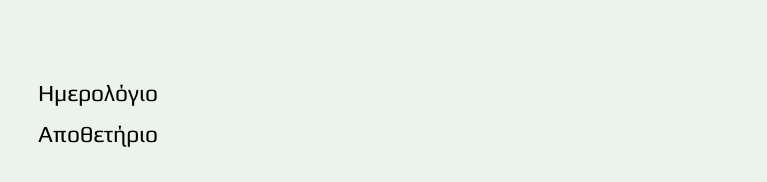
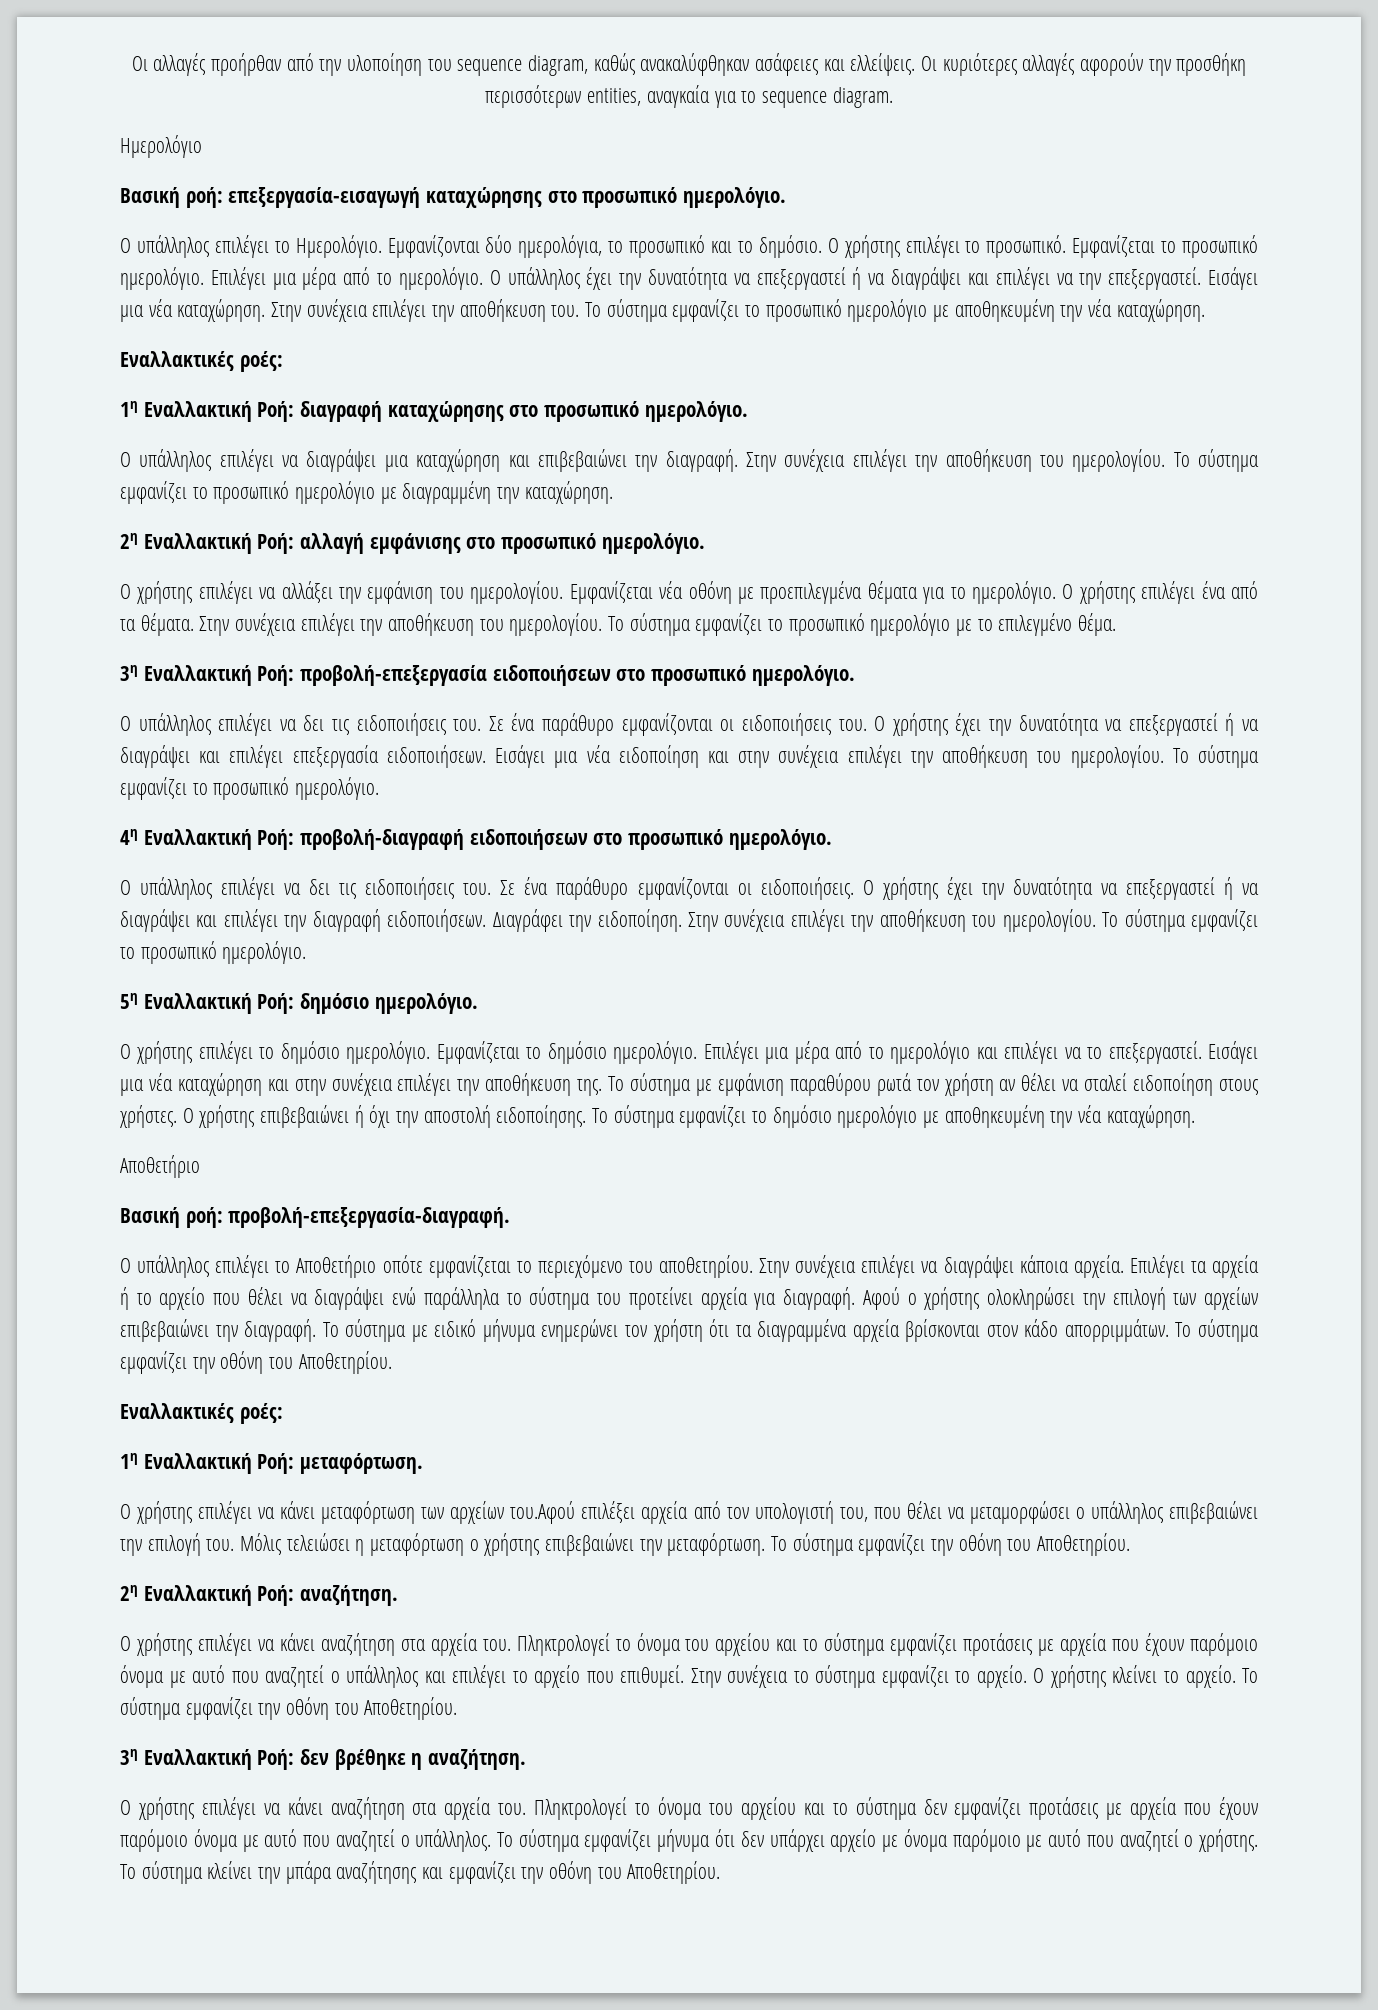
[38,84,158,106] [38,125,158,147] Ημερολόγιο // Αποθετήριο -> [131,53,1247,76] [485,85,893,108] [120,135,202,158] [120,187,787,208] [120,235,1258,258] [120,267,1259,290] [120,299,1205,322] [120,351,283,372] [120,401,748,422] [120,449,1259,472] [120,481,613,504] [120,533,705,554] [120,581,1258,604] [120,613,1117,636] [120,665,855,686] [120,713,1259,736] [120,745,1259,768] [120,777,380,800] [120,829,832,850] [120,877,1259,900] [120,909,1258,932] [120,941,307,964] [120,993,478,1014] [120,1041,1258,1064] [120,1073,1260,1096] [120,1105,1195,1128] [120,1155,200,1178] [120,1207,511,1228] [120,1255,1259,1278] [120,1287,1258,1310] [120,1319,1259,1342] [120,1351,392,1374] [120,1403,283,1424] [120,1453,424,1474] [120,1501,1258,1524] [120,1533,1131,1556] [120,1585,399,1606] [120,1633,1258,1656] [120,1665,1259,1688] [120,1697,458,1720] [120,1749,527,1770] [120,1797,1258,1820] [120,1829,1258,1852] [120,1861,721,1884] Οι αλλαγές προήρθαν από την υλοποίηση του sequence diagram, καθώς ανακαλύφθηκαν ασάφειες και ελλείψεις. Οι κυριότερες αλλαγές αφορούν την προσθήκη περισσότερων entities, αναγκαία για το sequence diagram. // Ημερολόγιο // Βασική ροή: επεξεργασία-εισαγωγή καταχώρησης στο προσωπικό ημερολόγιο. // Ο υπάλληλος επιλέγει το Ημερολόγιο. Εμφανίζονται δύο ημερολόγια, το προσωπικό και το δημόσιο. Ο χρήστης επιλέγει το προσωπικό. Εμφανίζεται το προσωπικό ημερολόγιο. Επιλέγει μια μέρα από το ημερολόγιο. Ο υπάλληλος έχει την δυνατότητα να επεξεργαστεί ή να διαγράψει και επιλέγει να την επεξεργαστεί. Εισάγει μια νέα καταχώρηση. Στην συνέχεια επιλέγει την αποθήκευση του. Το σύστημα εμφανίζει το προσωπικό ημερολόγιο με αποθηκευμένη την νέα καταχώρηση. // Εναλλακτικές ροές: // 1η Εναλλακτική Ροή: διαγραφή καταχώρησης στο προσωπικό ημερολόγιο. // Ο υπάλληλος επιλέγει να διαγράψει μια καταχώρηση και επιβεβαιώνει την διαγραφή. Στην συνέχεια επιλέγει την αποθήκευση του ημερολογίου. Το σύστημα εμφανίζει το προσωπικό ημερολόγιο με διαγραμμένη την καταχώρηση. // 2η Εναλλακτική Ροή: αλλαγή εμφάνισης στο προσωπικό ημερολόγιο. // Ο χρήστης επιλέγει να αλλάξει την εμφάνιση του ημερολογίου. Εμφανίζεται νέα οθόνη με προεπιλεγμένα θέματα για το ημερολόγιο. Ο χρήστης επιλέγει ένα από τα θέματα. Στην συνέχεια επιλέγει την αποθήκευση του ημερολογίου. Το σύστημα εμφανίζει το προσωπικό ημερολόγιο με το επιλεγμένο θέμα. // 3η Εναλλακτική Ροή: προβολή-επεξεργασία ειδοποιήσεων στο προσωπικό ημερολόγιο. // Ο υπάλληλος επιλέγει να δει τις ειδοποιήσεις του. Σε ένα παράθυρο εμφανίζονται οι ειδοποιήσεις του. Ο χρήστης έχει την δυνατότητα να επεξεργαστεί ή να διαγράψει και επιλέγει επεξεργασία ειδοποιήσεων. Εισάγει μια νέα ειδοποίηση και στην συνέχεια επιλέγει την αποθήκευση του ημερολογίου. Το σύστημα εμφανίζει το προσωπικό ημερολόγιο. // 4η Εναλλακτική Ροή: προβολή-διαγραφή ειδοποιήσεων στο προσωπικό ημερολόγιο. // Ο υπάλληλος επιλέγει να δει τις ειδοποιήσεις του. Σε ένα παράθυρο εμφανίζονται οι ειδοποιήσεις. Ο χρήστης έχει την δυνατότητα να επεξεργαστεί ή να διαγράψει και επιλέγει την διαγραφή ειδοποιήσεων. Διαγράφει την ειδοποίηση. Στην συνέχεια επιλέγει την αποθήκευση του ημερολογίου. Το σύστημα εμφανίζει το προσωπικό ημερολόγιο. // 5η Εναλλακτική Ροή: δημόσιο ημερολόγιο. // Ο χρήστης επιλέγει το δημόσιο ημερολόγιο. Εμφανίζεται το δημόσιο ημερολόγιο. Επιλέγει μια μέρα από το ημερολόγιο και επιλέγει να το επεξεργαστεί. Εισάγει μια νέα καταχώρηση και στην συνέχεια επιλέγει την αποθήκευση της. Το σύστημα με εμφάνιση παραθύρου ρωτά τον χρήστη αν θέλει να σταλεί ειδοποίηση στους χρήστες. Ο χρήστης επιβεβαιώνει ή όχι την αποστολή ειδοποίησης. Το σύστημα εμφανίζει το δημόσιο ημερολόγιο με αποθηκευμένη την νέα καταχώρηση. // Αποθετήριο // Βασική ροή: προβολή-επεξεργασία-διαγραφή. // Ο υπάλληλος επιλέγει το Αποθετήριο οπότε εμφανίζεται το περιεχόμενο του αποθετηρίου. Στην συνέχεια επιλέγει να διαγράψει κάποια αρχεία. Επιλέγει τα αρχεία ή το αρχείο που θέλει να διαγράψει ενώ παράλληλα το σύστημα του προτείνει αρχεία για διαγραφή. Αφού ο χρήστης ολοκληρώσει την επιλογή των αρχείων επιβεβαιώνει την διαγραφή. Το σύστημα με ειδικό μήνυμα ενημερώνει τον χρήστη ότι τα διαγραμμένα αρχεία βρίσκονται στον κάδο απορριμμάτων. Το σύστημα εμφανίζει την οθόνη του Αποθετηρίου. // Εναλλακτικές ροές: // 1η Εναλλακτική Ροή: μεταφόρτωση. // Ο χρήστης επιλέγει να κάνει μεταφόρτωση των αρχείων του.Αφού επιλέξει αρχεία από τον υπολογιστή του, που θέλει να μεταμορφώσει ο υπάλληλος επιβεβαιώνει την επιλογή του. Μόλις τελειώσει η μεταφόρτωση ο χρήστης επιβεβαιώνει την μεταφόρτωση. Το σύστημα εμφανίζει την οθόνη του Αποθετηρίου. // 2η Εναλλακτική Ροή: αναζήτηση. // Ο χρήστης επιλέγει να κάνει αναζήτηση στα αρχεία του. Πληκτρολογεί το όνομα του αρχείου και το σύστημα εμφανίζει προτάσεις με αρχεία που έχουν παρόμοιο όνομα με αυτό που αναζητεί ο υπάλληλος και επιλέγει το αρχείο που επιθυμεί. Στην συνέχεια το σύστημα εμφανίζει το αρχείο. Ο χρήστης κλείνει το αρχείο. Το σύστημα εμφανίζει την οθόνη του Αποθετηρίου. // 3η Εναλλακτική Ροή: δεν βρέθηκε η αναζήτηση. // Ο χρήστης επιλέγει να κάνει αναζήτηση στα αρχεία του. Πληκτρολογεί το όνομα του αρχείου και το σύστημα δεν εμφανίζει προτάσεις με αρχεία που έχουν παρόμοιο όνομα με αυτό που αναζητεί ο υπάλληλος. Το σύστημα εμφανίζει μήνυμα ότι δεν υπάρχει αρχείο με όνομα παρόμοιο με αυτό που αναζητεί ο χρήστης. Το σύστημα κλείνει την μπάρα αναζήτησης και εμφανίζει την οθόνη του Αποθετηρίου.

